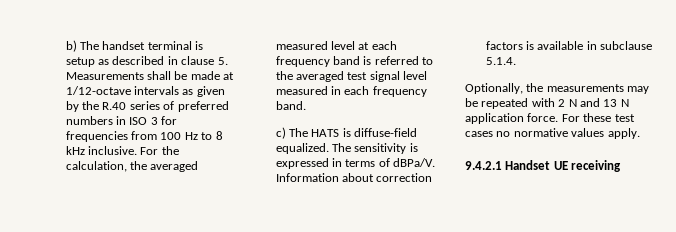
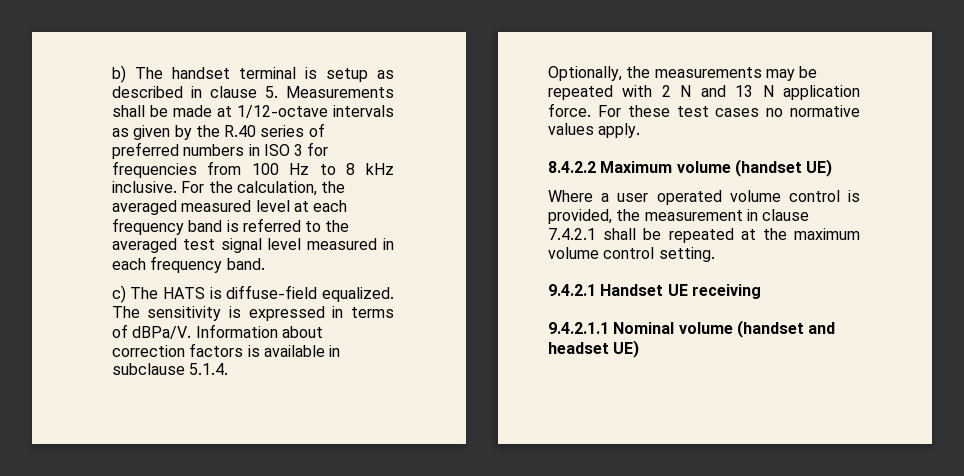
[465,160,622,172] 9.4.2.1 Handset UE receiving -> [548,159,833,177] [548,190,860,205] [548,209,810,224] [548,228,860,243] [548,247,715,262] [548,284,761,299] [548,320,836,338] [548,340,640,358] 8.4.2.2 Maximum volume (handset UE) // Where a user operated volume control is provided, the measurement in clause 7.4.2.1 shall be repeated at the maximum volume control setting. // 9.4.2.1 Handset UE receiving // 9.4.2.1.1 Nominal volume (handset and headset UE)

